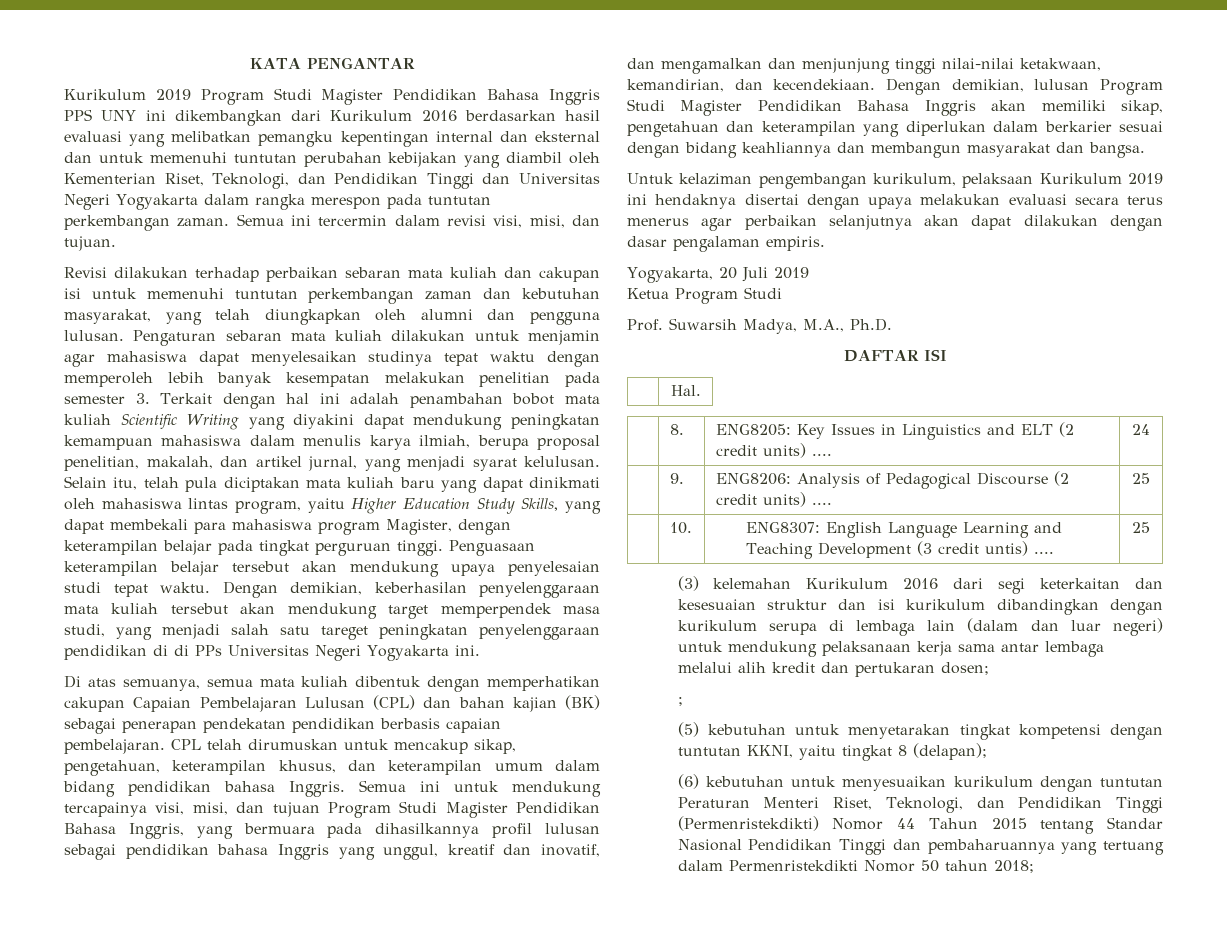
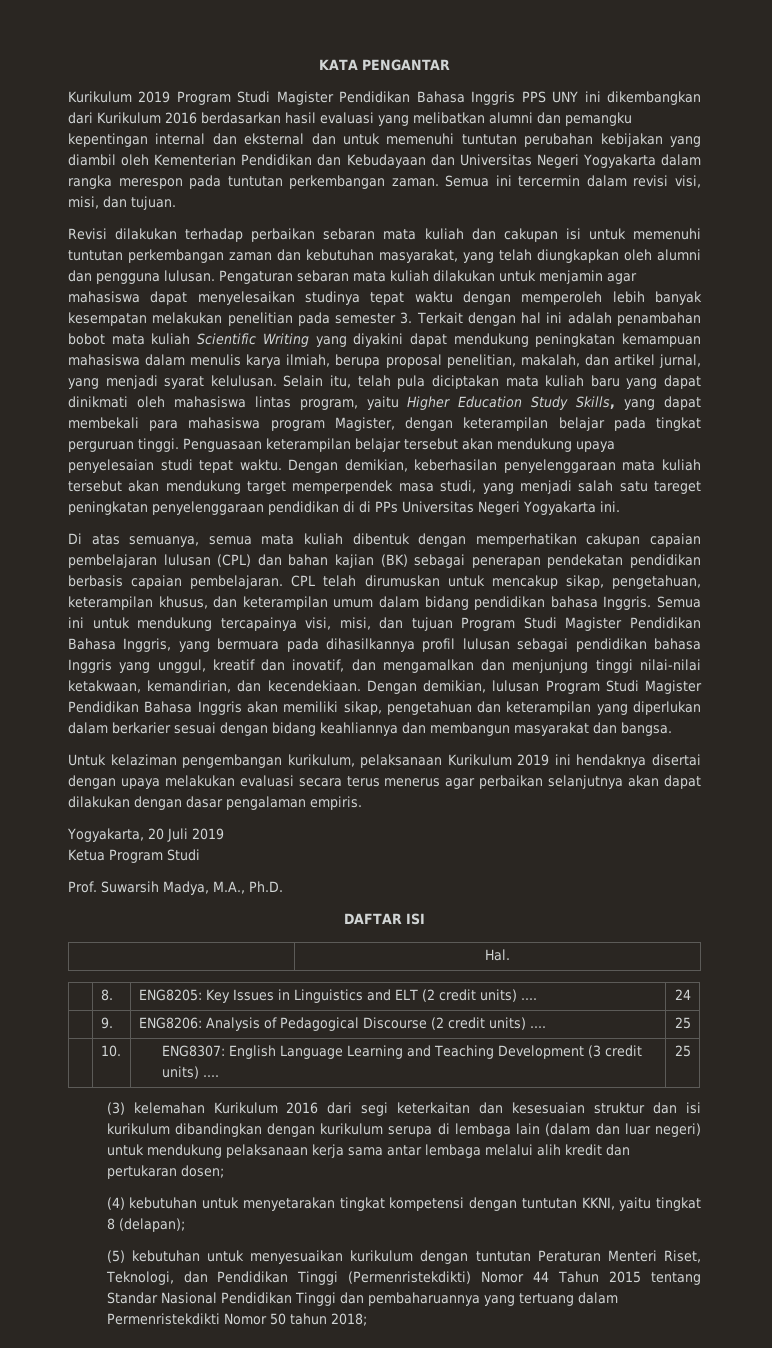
(252, 136) none -> [489,112,561,124] alumni dan
[164,173,474,189] Riset, Teknologi, dan Pendidikan Tinggi -> [241,154,426,168] Pendidikan dan Kebudayaan
[133,697,365,712] Capaian Pembelajaran Lulusan -> [650,533,702,547] [68,554,211,568] capaian pembelajaran lulusan
[962,173,1034,188] pelaksaan -> [360,754,443,768] pelaksanaan
[984,541,1028,556] untis) -> [161,1066,199,1079] units)
[677,696,683,706] [677,722,699,737] ; // (5) -> [106,1197,125,1210] (4)
[677,774,699,789] (6) -> [106,1250,125,1263] (5)

